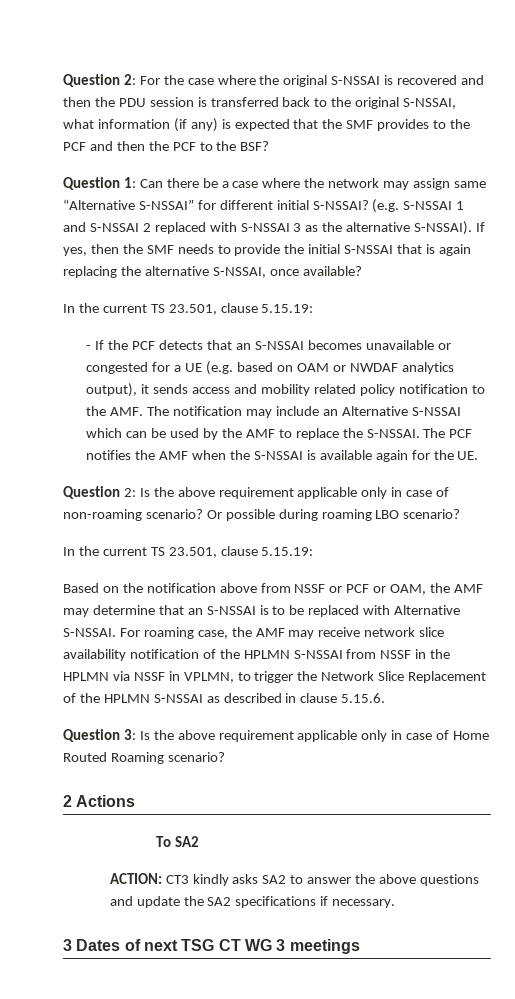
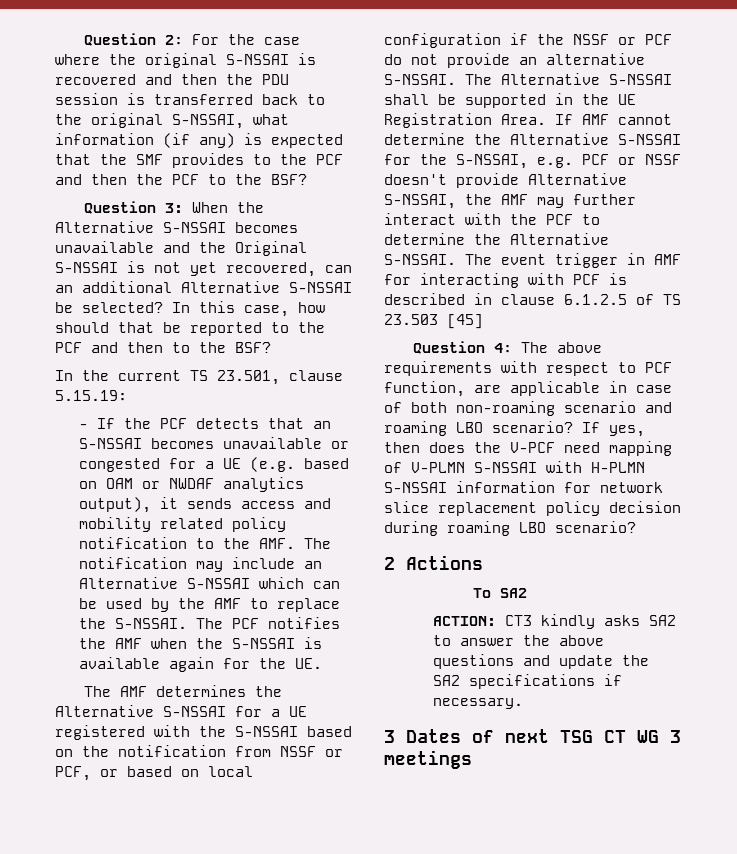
[123,177,486,190] [63,199,465,213] [63,221,486,235] [63,244,471,256] [63,266,362,278] 1: Can there be a case where the network may assign same “Alternative S-NSSAI” for different initial S-NSSAI? (e.g. S-NSSAI 1 and S-NSSAI 2 replaced with S-NSSAI 3 as the alternative S-NSSAI). If yes, then the SMF needs to provide the initial S-NSSAI that is again replacing the alternative S-NSSAI, once available? -> [165,202,265,213] [55,221,298,233] [55,241,307,256] [55,261,352,277] [55,281,352,293] [55,301,325,317] [55,322,325,336] [55,342,271,353] 3: When the Alternative S-NSSAI becomes unavailable and the Original S-NSSAI is not yet recovered, can an additional Alternative S-NSSAI be selected? In this case, how should that be reported to the PCF and then to the BSF?
[63,486,450,499] [63,509,461,521] [63,546,314,558] [63,583,483,595] [63,605,461,617] [63,627,445,639] [63,649,451,661] [63,671,487,683] [63,693,386,703] [63,729,490,742] [63,752,164,764] Question 2: Is the above requirement applicable only in case of non-roaming scenario? Or possible during roaming LBO scenario? // In the current TS 23.501, clause 5.15.19: // Based on the notification above from NSSF or PCF or OAM, the AMF may determine that an S-NSSAI is to be replaced with Alternative S-NSSAI. For roaming case, the AMF may receive network slice availability notification of the HPLMN S-NSSAI from NSSF in the HPLMN via NSSF in VPLMN, to trigger the Network Slice Replacement of the HPLMN S-NSSAI as described in clause 5.15.6. // Question 3: Is the above requirement applicable only in case of Home Routed Roaming -> [84,685,283,697] [55,705,307,717] [55,725,352,740] [55,745,343,757] [55,766,253,781] [384,33,672,48] [384,53,645,68] [384,73,672,85] [384,93,636,108] [384,113,672,128] [384,133,681,145] [384,154,681,169] [384,173,627,188] [384,194,636,209] [384,213,600,225] [384,233,609,245] [384,253,681,268] [384,273,627,288] [384,293,681,305] [384,314,483,329] [413,341,603,354] [384,361,672,376] [384,381,672,397] [384,401,672,416] [384,421,645,437] [384,441,672,456] [384,461,645,473] [384,481,663,493] [384,501,681,516] [384,521,546,536] The AMF determines the Alternative S-NSSAI for a UE registered with the S-NSSAI based on the notification from NSSF or PCF, or based on local configuration if the NSSF or PCF do not provide an alternative S-NSSAI. The Alternative S-NSSAI shall be supported in the UE Registration Area. If AMF cannot determine the Alternative S-NSSAI for the S-NSSAI, e.g. PCF or NSSF doesn't provide Alternative S-NSSAI, the AMF may further interact with the PCF to determine the Alternative S-NSSAI. The event trigger in AMF for interacting with PCF is described in clause 6.1.2.5 of TS 23.503 [45] // Question 4: The above requirements with respect to PCF function, are applicable in case of both non-roaming scenario and roaming LBO scenario? If yes, then does the V-PCF need mapping of V-PLMN S-NSSAI with H-PLMN S-NSSAI information for network slice replacement policy decision during roaming LBO

